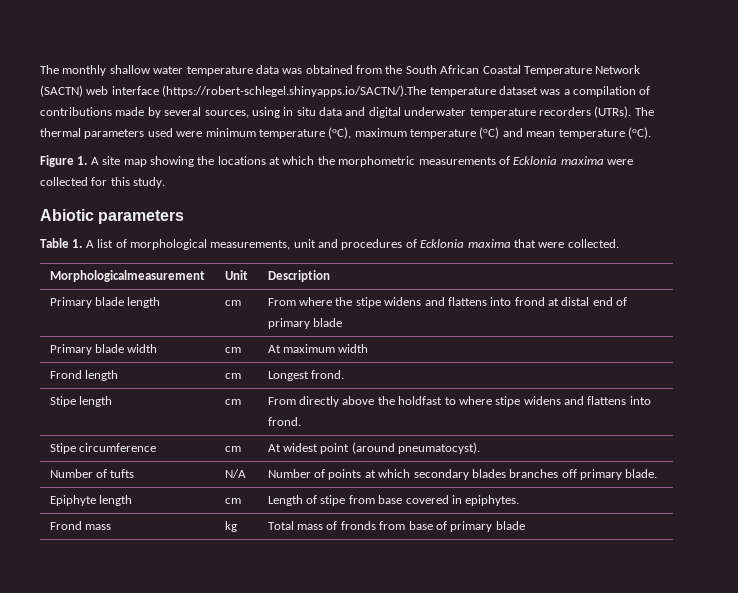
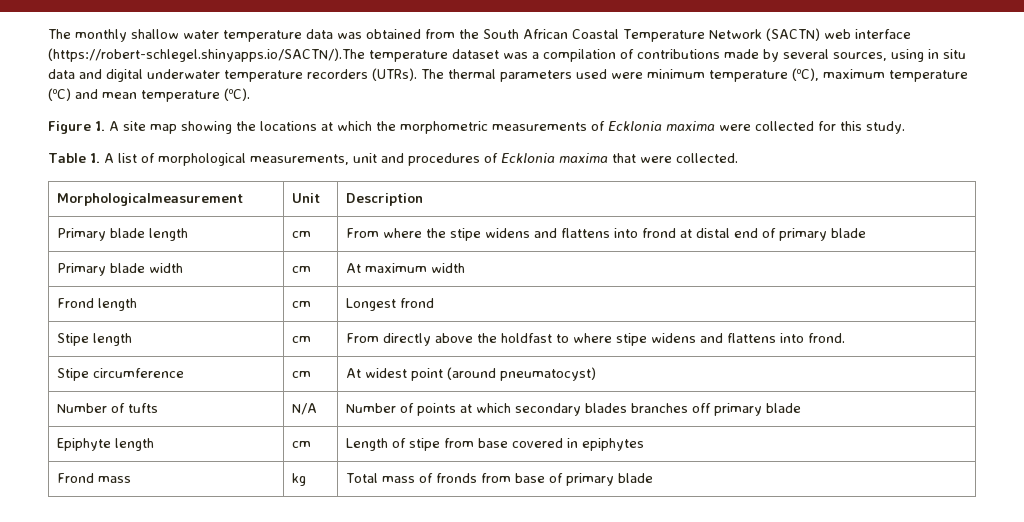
[40,209,185,224] // Abiotic parameters -> (905, 127) none
[311,370,345,379] frond. -> [399,298,434,308] frond
[398,442,481,454] pneumatocyst). -> [499,367,596,381] pneumatocyst)
[625,469,658,478] blade. -> [765,403,801,413] blade
[465,495,520,506] epiphytes. -> [581,438,644,451] epiphytes

